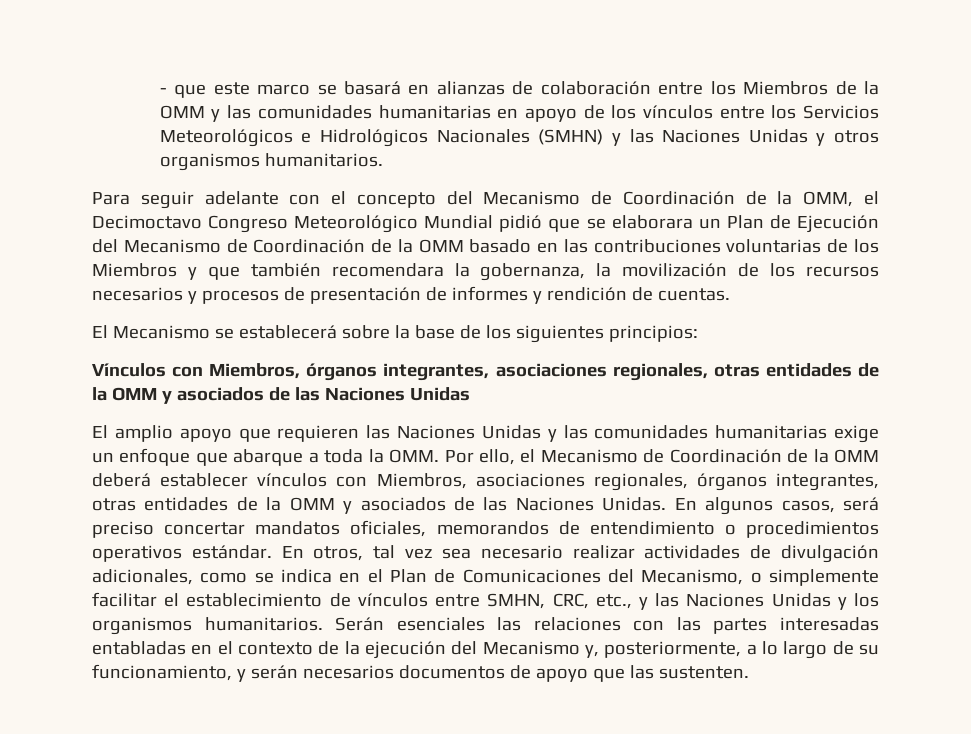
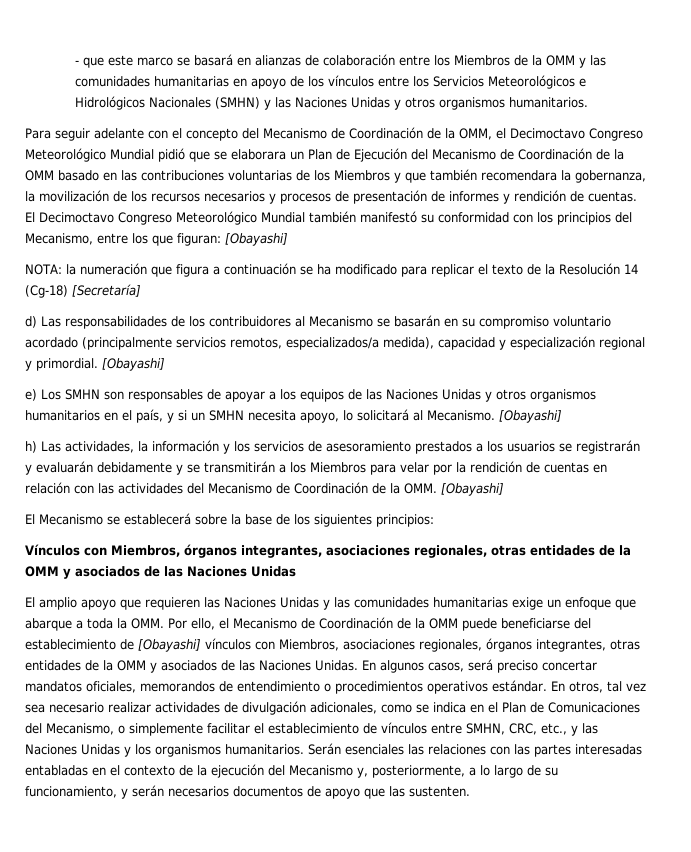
(730, 294) none -> [25,211,632,225] [25,233,288,246] [25,263,638,277] [25,284,141,298] [25,315,611,329] [25,336,645,350] [25,358,165,371] [25,389,596,402] [25,409,562,423] [25,440,640,454] [25,461,607,475] [25,482,504,496] El Decimoctavo Congreso Meteorológico Mundial también manifestó su conformidad con los principios del Mecanismo, entre los que figuran: [Obayashi] // NOTA: la numeración que figura a continuación se ha modificado para replicar el texto de la Resolución 14 (Cg-18) [Secretaría] // d) Las responsabilidades de los contribuidores al Mecanismo se basarán en su compromiso voluntario acordado (principalmente servicios remotos, especializados/a medida), capacidad y especialización regional y primordial. [Obayashi] // e) Los SMHN son responsables de apoyar a los equipos de las Naciones Unidas y otros organismos humanitarios en el país, y si un SMHN necesita apoyo, lo solicitará al Mecanismo. [Obayashi] // h) Las actividades, la información y los servicios de asesoramiento prestados a los usuarios se registrarán y evaluarán debidamente y se transmitirán a los Miembros para velar por la rendición de cuentas en relación con las actividades del Mecanismo de Coordinación de la OMM. [Obayashi]
[92,473,249,487] deberá establecer -> [462,618,591,631] [25,639,201,652] puede beneficiarse del establecimiento de [Obayashi]

